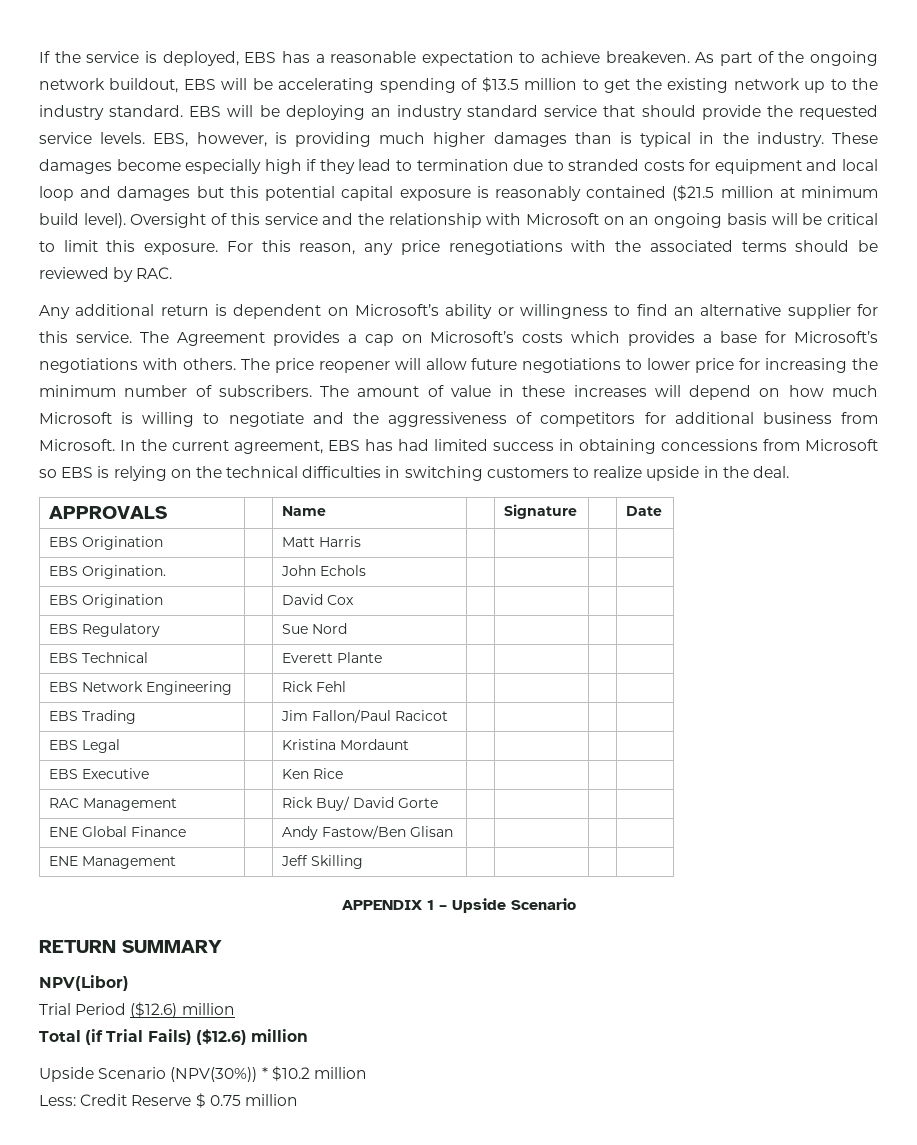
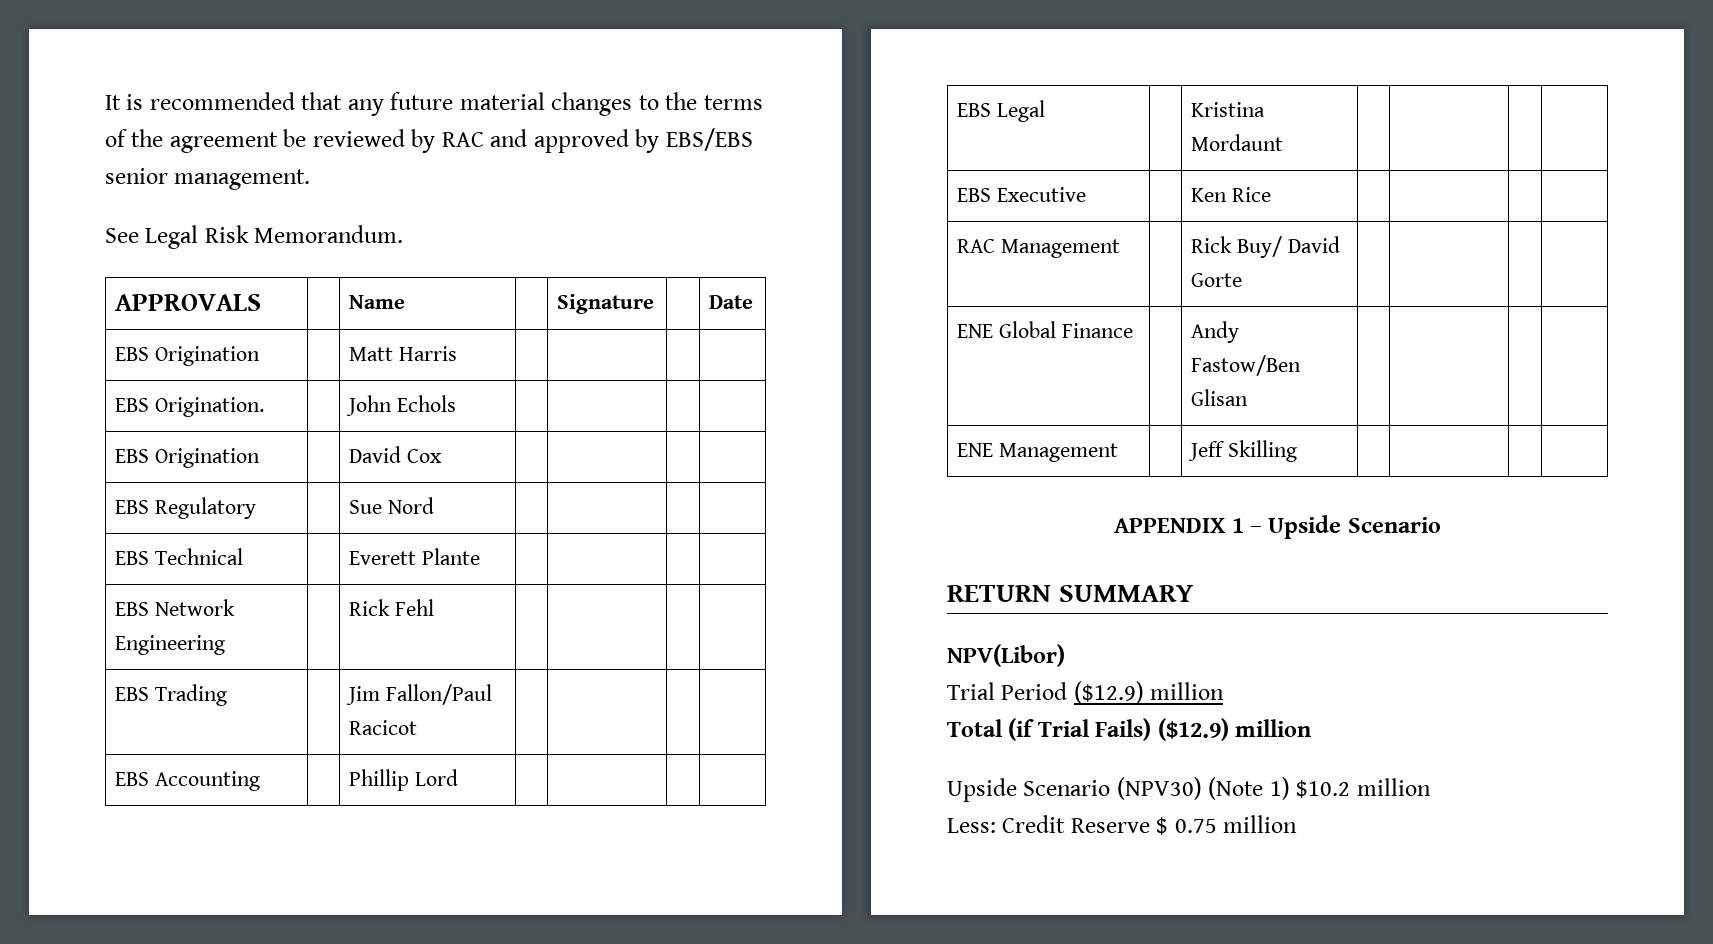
[39,51,878,66] [39,77,879,93] [39,105,878,120] [39,132,879,147] [39,159,878,174] [39,185,878,201] [39,213,879,228] [39,240,879,255] [39,267,173,282] [39,304,878,319] [39,331,878,346] [39,358,878,373] [39,385,878,400] [39,412,878,427] [39,439,878,454] [39,466,789,481] If the service is deployed, EBS has a reasonable expectation to achieve breakeven. As part of the ongoing network buildout, EBS will be accelerating spending of $13.5 million to get the existing network up to the industry standard. EBS will be deploying an industry standard service that should provide the requested service levels. EBS, however, is providing much higher damages than is typical in the industry. These damages become especially high if they lead to termination due to stranded costs for equipment and local loop and damages but this potential capital exposure is reasonably contained ($21.5 million at minimum build level). Oversight of this service and the relationship with Microsoft on an ongoing basis will be critical to limit this exposure. For this reason, any price renegotiations with the associated terms should be reviewed by RAC. // Any additional return is dependent on Microsoft’s ability or willingness to find an alternative supplier for this service. The Agreement provides a cap on Microsoft’s costs which provides a base for Microsoft’s negotiations with others. The price reopener will allow future negotiations to lower price for increasing the minimum number of subscribers. The amount of value in these increases will depend on how much Microsoft is willing to negotiate and the aggressiveness of competitors for additional business from Microsoft. In the current agreement, EBS has had limited success in obtaining concessions from Microsoft so EBS is relying on the technical difficulties in switching customers to realize upside in the deal. -> [105,92,763,116] [105,128,753,153] [105,168,311,190] [105,225,404,249] It is recommended that any future material changes to the terms of the agreement be reviewed by RAC and approved by EBS/EBS senior management. // See Legal Risk Memorandum.
(449, 715) none -> [115,771,261,791] [349,769,459,791] // EBS Accounting | | Phillip Lord | | | |
[130,1002,178,1018] ($12.6) -> [1073,681,1144,704] ($12.9)
[195,1029,247,1045] ($12.6) -> [1157,718,1229,741] ($12.9)
[170,1067,268,1082] (NPV(30%)) * -> [1116,777,1290,800] (NPV30) (Note 1)

